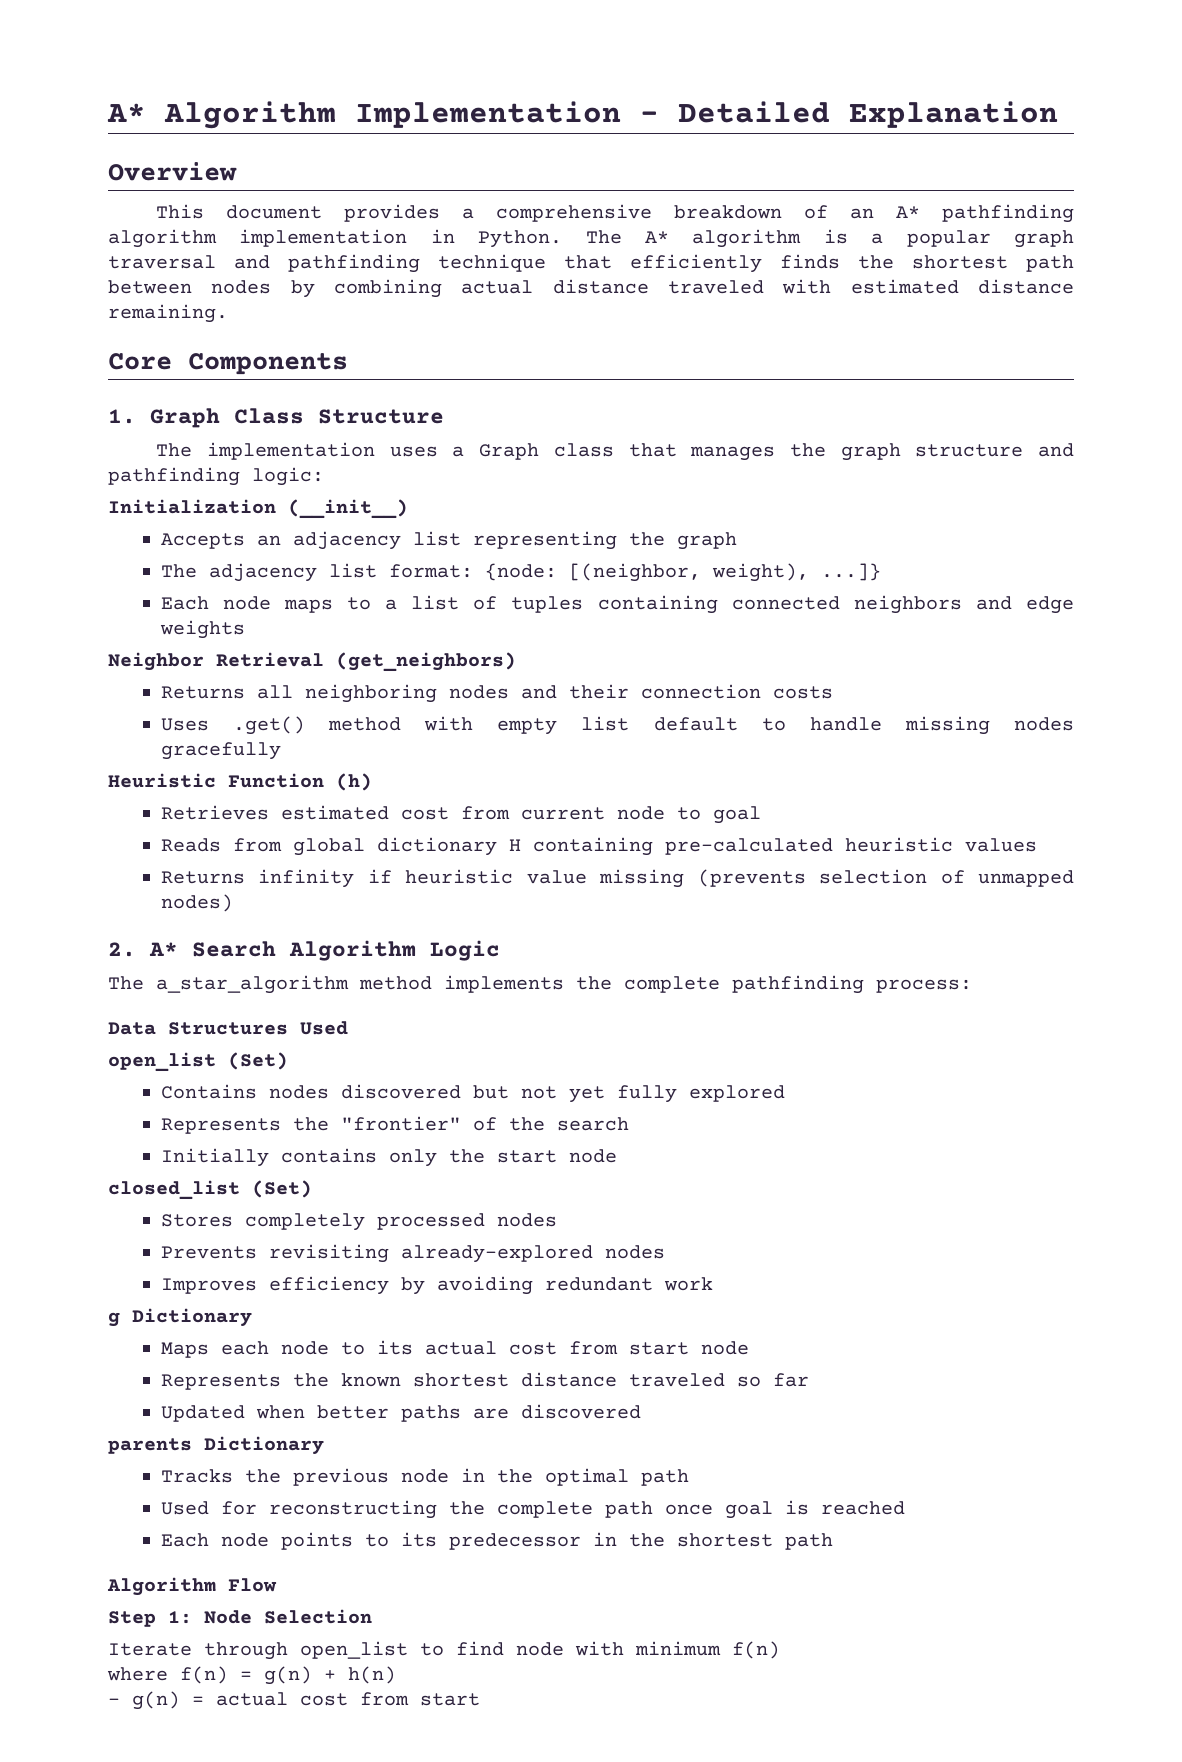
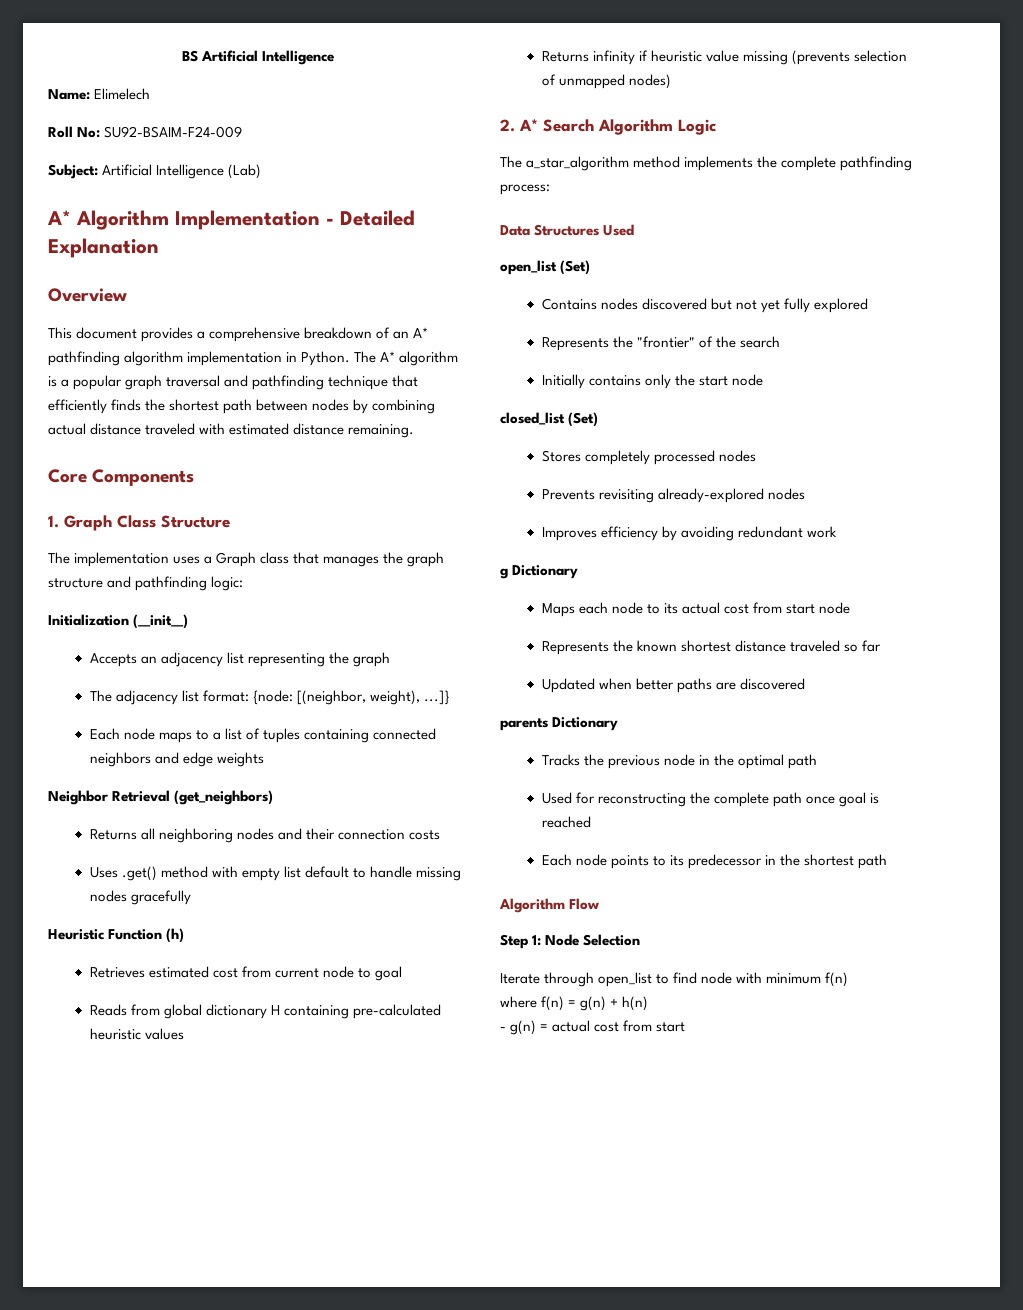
(107, 112) none -> [181,50,335,65] [48,88,151,100] [48,126,243,138] [48,164,262,179] BS Artificial Intelligence // Name: Elimelech // Roll No: SU92-BSAIM-F24-009 // Subject: Artificial Intelligence (Lab) //

